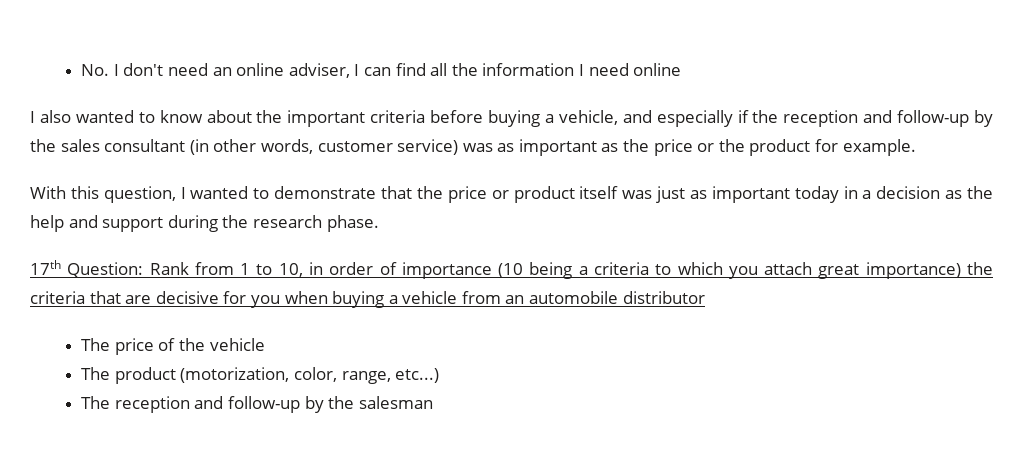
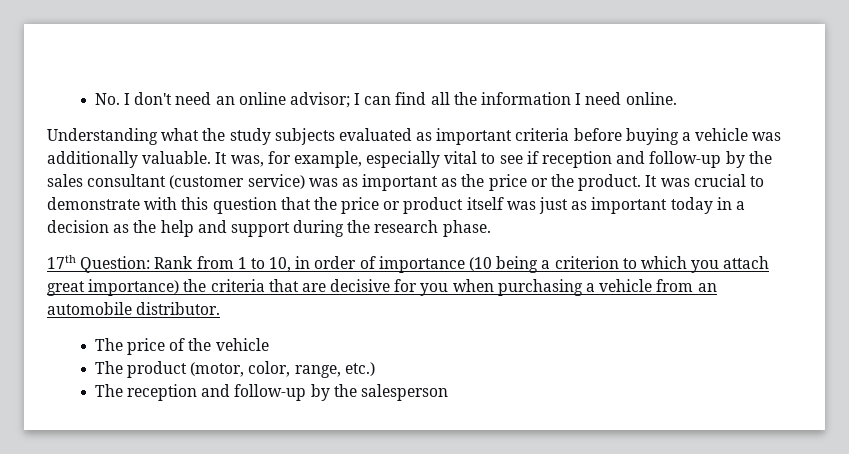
[288,63,350,78] adviser, -> [289,92,350,108] advisor;
[633,63,682,76] [30,110,283,123] online // I also wanted to know about the -> [625,92,677,105] [47,128,433,145] online. // Understanding what the study subjects evaluated as
[558,110,779,127] vehicle, and especially if the -> [695,128,782,141] [47,151,539,168] vehicle was additionally valuable. It was, for example, especially vital to see if
[189,139,393,155] (in other words, customer -> [169,175,245,189] (customer
[749,139,916,156] [30,186,377,203] product for example. // With this question, I wanted to demonstrate -> [578,174,764,191] [47,197,277,214] product. It was crucial to demonstrate with this question
[594,262,649,275] criteria -> [554,256,619,269] criterion
[332,291,385,308] buying -> [497,279,583,296] purchasing
[622,291,705,304] distributor -> [136,302,221,315] distributor.
[180,367,290,383] (motorization, -> [190,362,245,377] (motor,
[395,368,440,383] etc...) -> [344,362,375,376] etc.)
[358,396,433,409] salesman -> [360,384,448,401] salesperson

